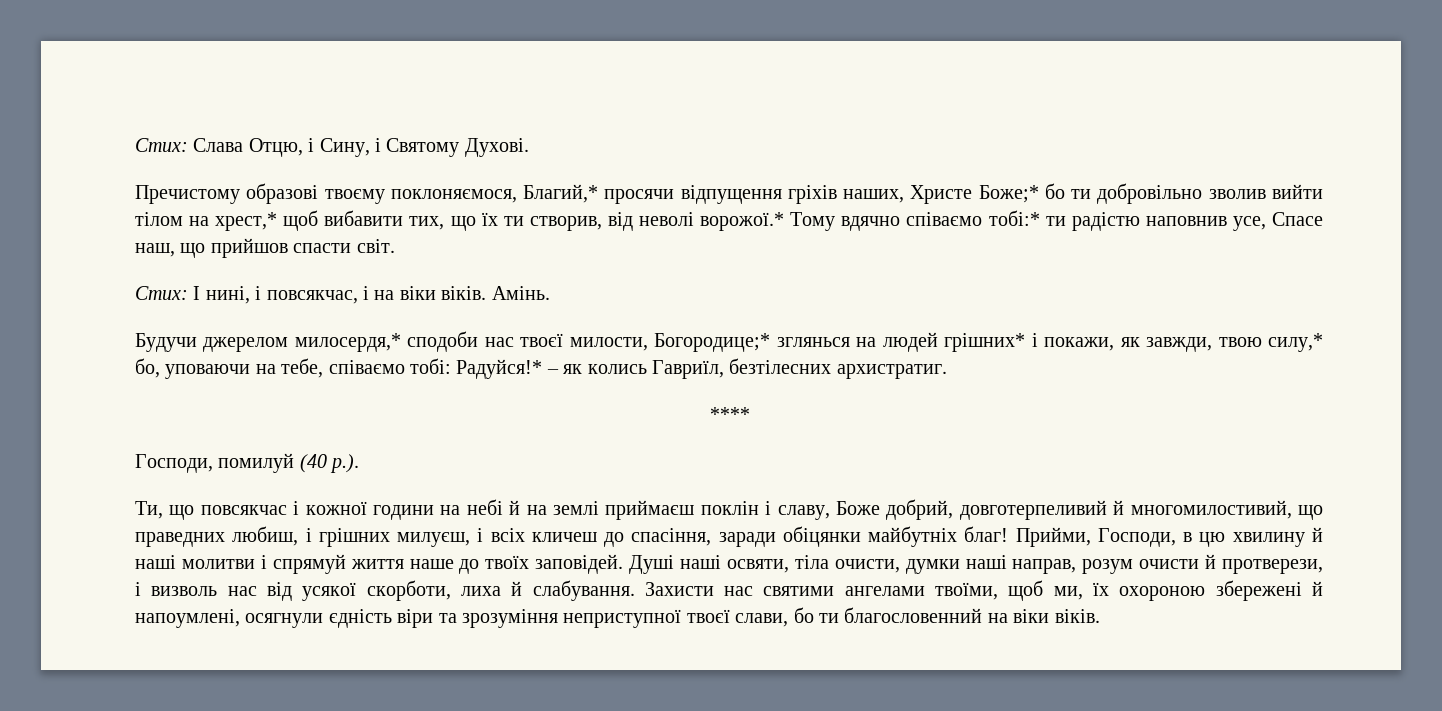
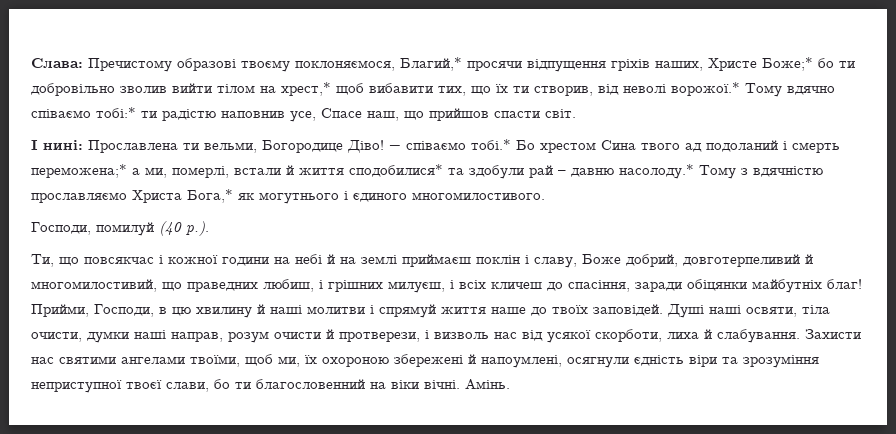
[135,138,529,157] Стих: Слава Отцю, і Сину, і Святому Духові. // -> [31,58,83,68] Слава:
[135,286,550,304] [135,331,1324,352] [135,358,947,379] [709,407,749,421] Стих: І нині, і повсякчас, і на віки віків. Амінь. // Будучи джерелом милосердя,* сподоби нас твоєї милости, Богородице;* зглянься на людей грішних* і покажи, як завжди, твою силу,* бо, уповаючи на тебе, співаємо тобі: Радуйся!* – як колись Гавриїл, безтілесних архистратиг. // **** -> [31,139,840,153] [31,164,823,179] [31,189,545,204] І нині: Прославлена ти вельми, Богородице Діво! − співаємо тобі.* Бо хрестом Сина твого ад подоланий і смерть переможена;* а ми, померлі, встали й життя сподобилися* та здобули рай – давню насолоду.* Тому з вдячністю прославляємо Христа Бога,* як могутнього і єдиного многомилостивого.
[1054,609,1100,623] віків. -> [424,379,510,390] вічні. Амінь.

